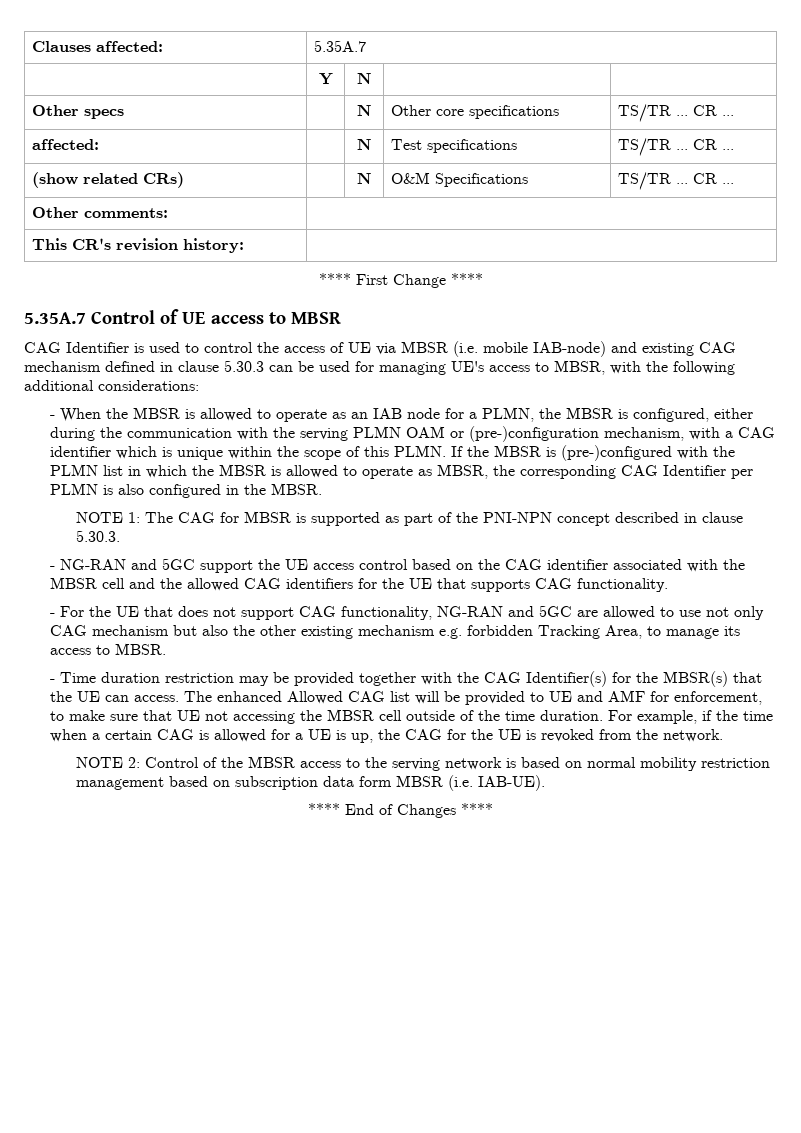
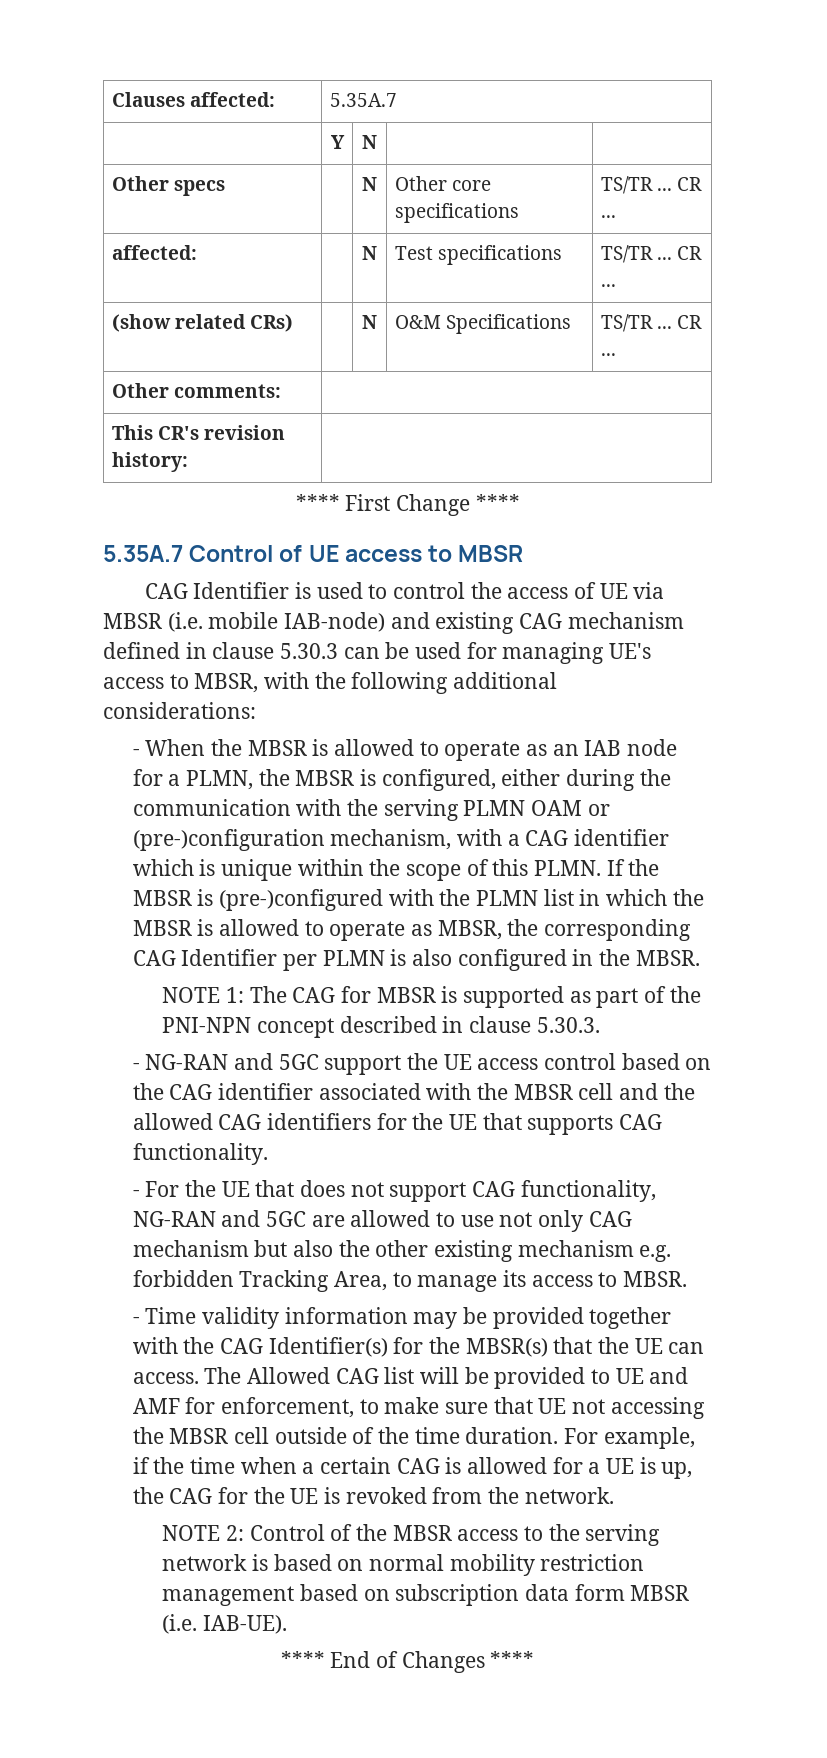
[101,672,235,683] duration restriction -> [201,1307,408,1329] validity information
[217,691,283,702] enhanced -> (242, 1375) none

